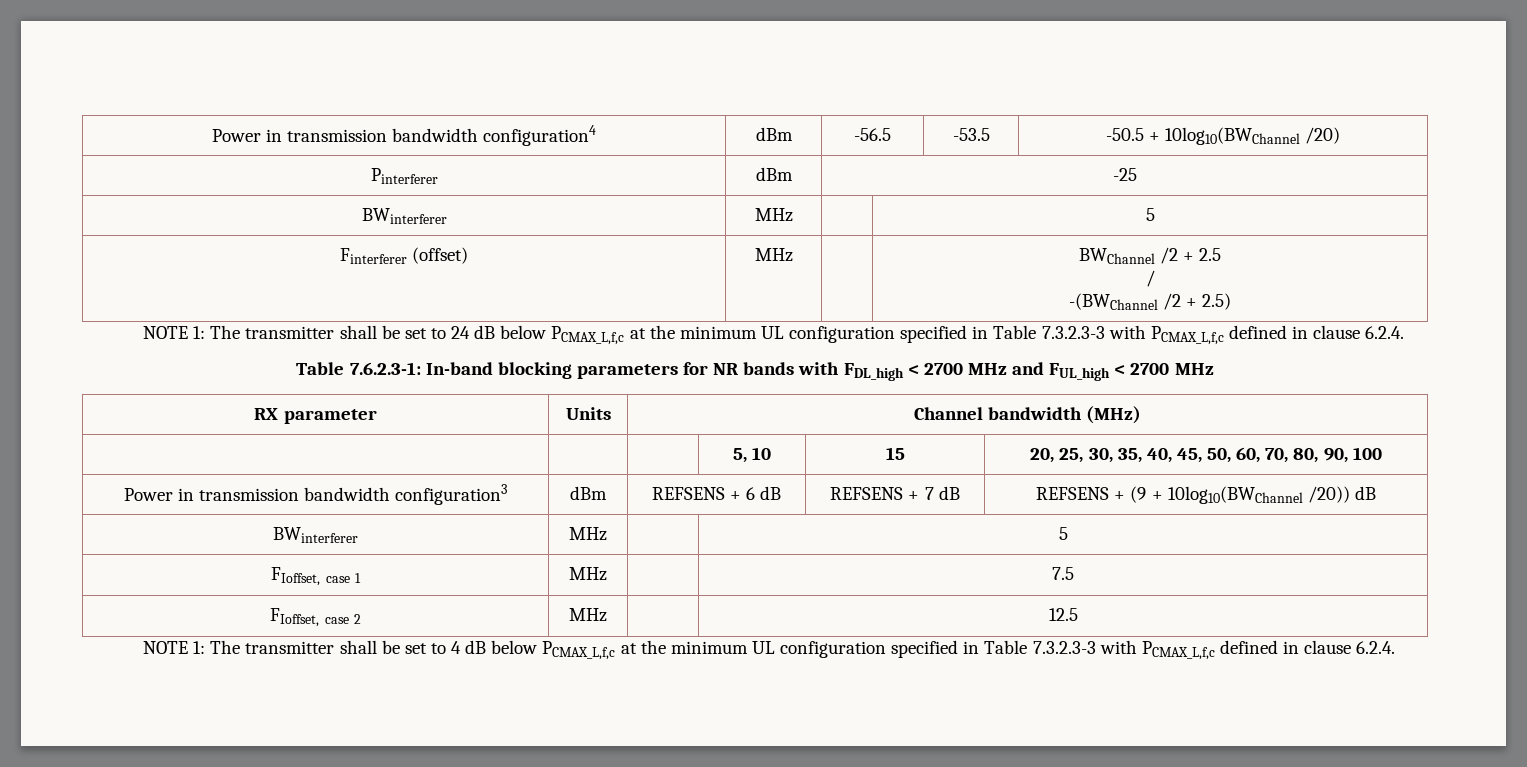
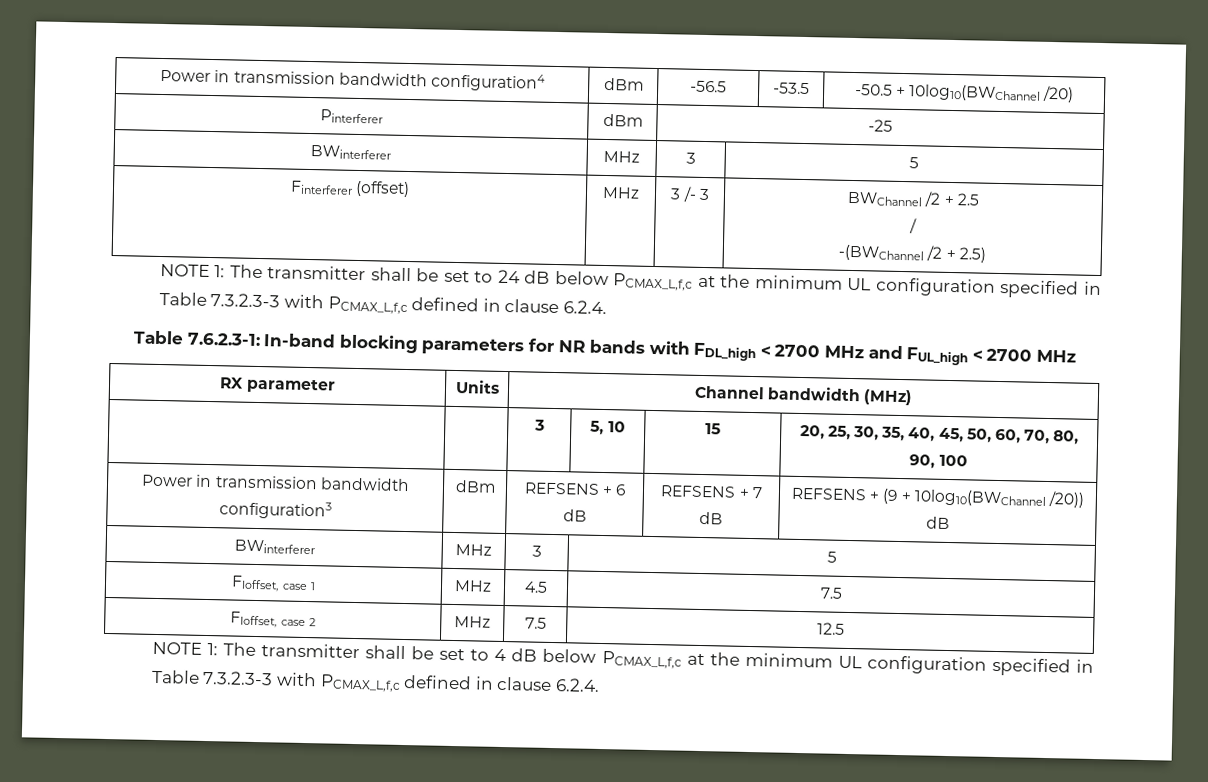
(793, 215) none -> [685,152,696,164] 3
(793, 255) none -> [670,186,710,202] 3 /- 3
(1142, 415) none -> [533,419,545,431] 3
(607, 534) none -> [531,545,542,557] 3
(607, 574) none -> [524,581,548,593] 4.5
(607, 615) none -> [524,617,547,629] 7.5

